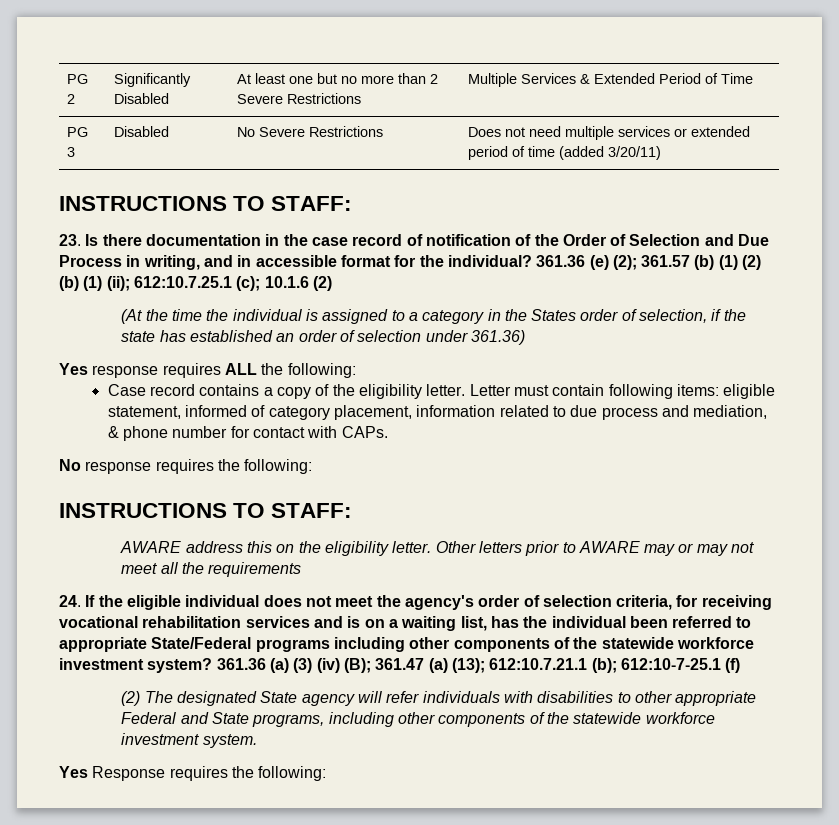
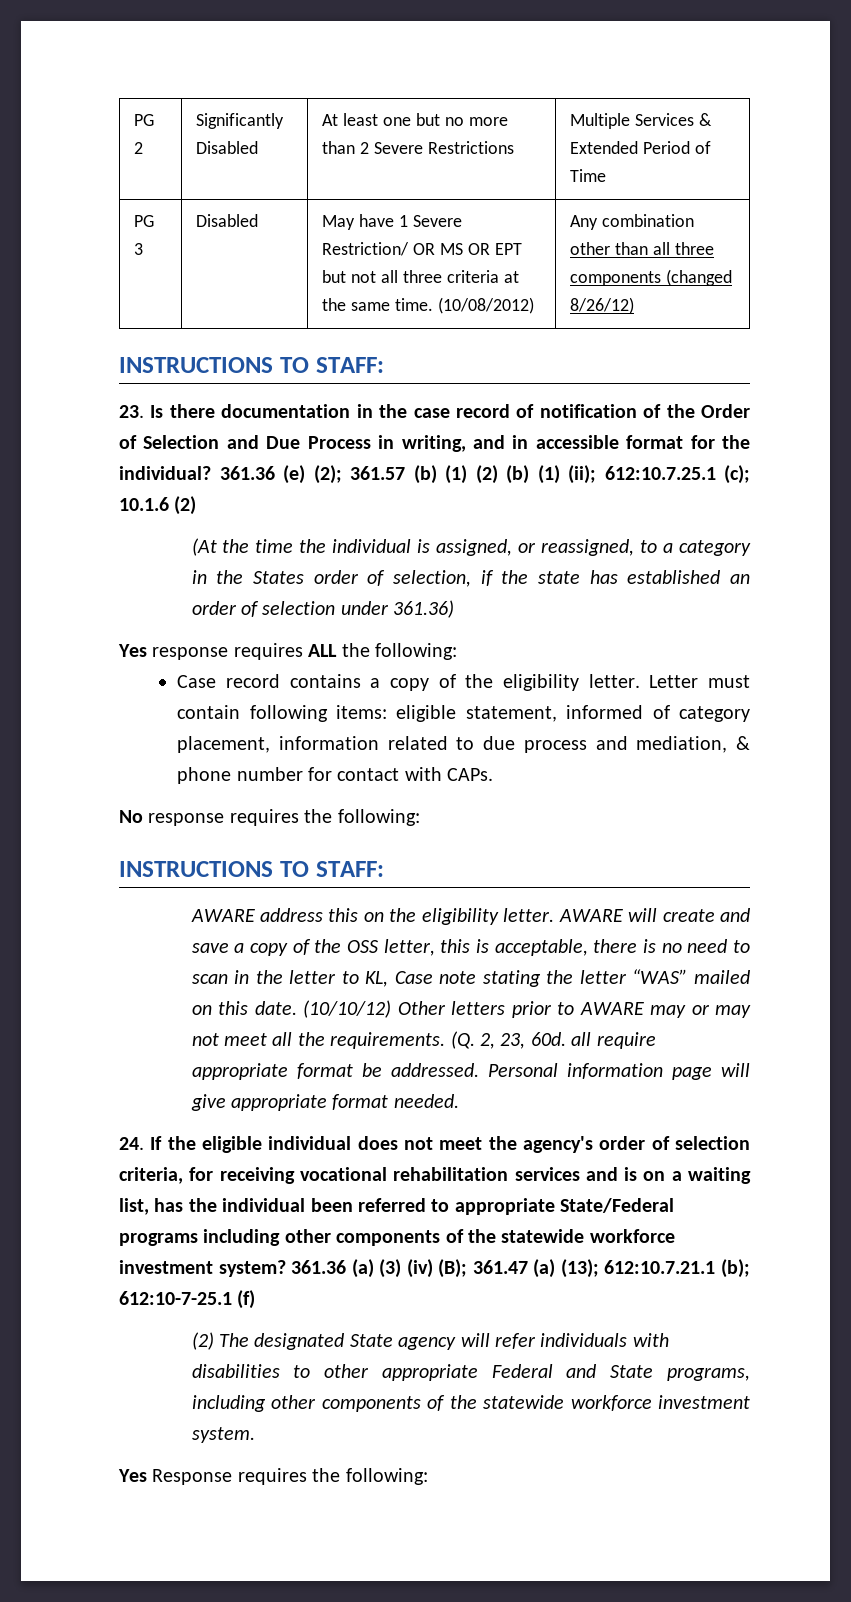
[236,126,383,137] [467,126,750,140] [467,146,661,160] No Severe Restrictions | Does not need multiple services or extended period of time (added 3/20/11) -> [322,214,462,230] [322,242,522,256] [322,270,519,283] [322,297,534,314] [570,214,695,230] [570,242,714,255] [570,269,733,286] [570,297,635,314] May have 1 Severe Restriction/ OR MS OR EPT but not all three criteria at the same time. (10/08/2012) | Any combination other than all three components (changed 8/26/12)
[322,309,389,324] assigned -> [436,539,635,556] assigned, or reassigned,
(432, 547) none -> [558,908,750,922] [191,939,750,956] [191,969,750,987] [191,1000,392,1018] AWARE will create and save a copy of the OSS letter, this is acceptable, there is no need to scan in the letter to KL, Case note stating the letter “WAS” mailed on this date. (10/10/12)
[208,562,302,577] requirements -> [330,1031,656,1049] [191,1063,751,1080] [190,1094,459,1111] requirements. (Q. 2, 23, 60d. all require appropriate format be addressed. Personal information page will give appropriate format needed.

